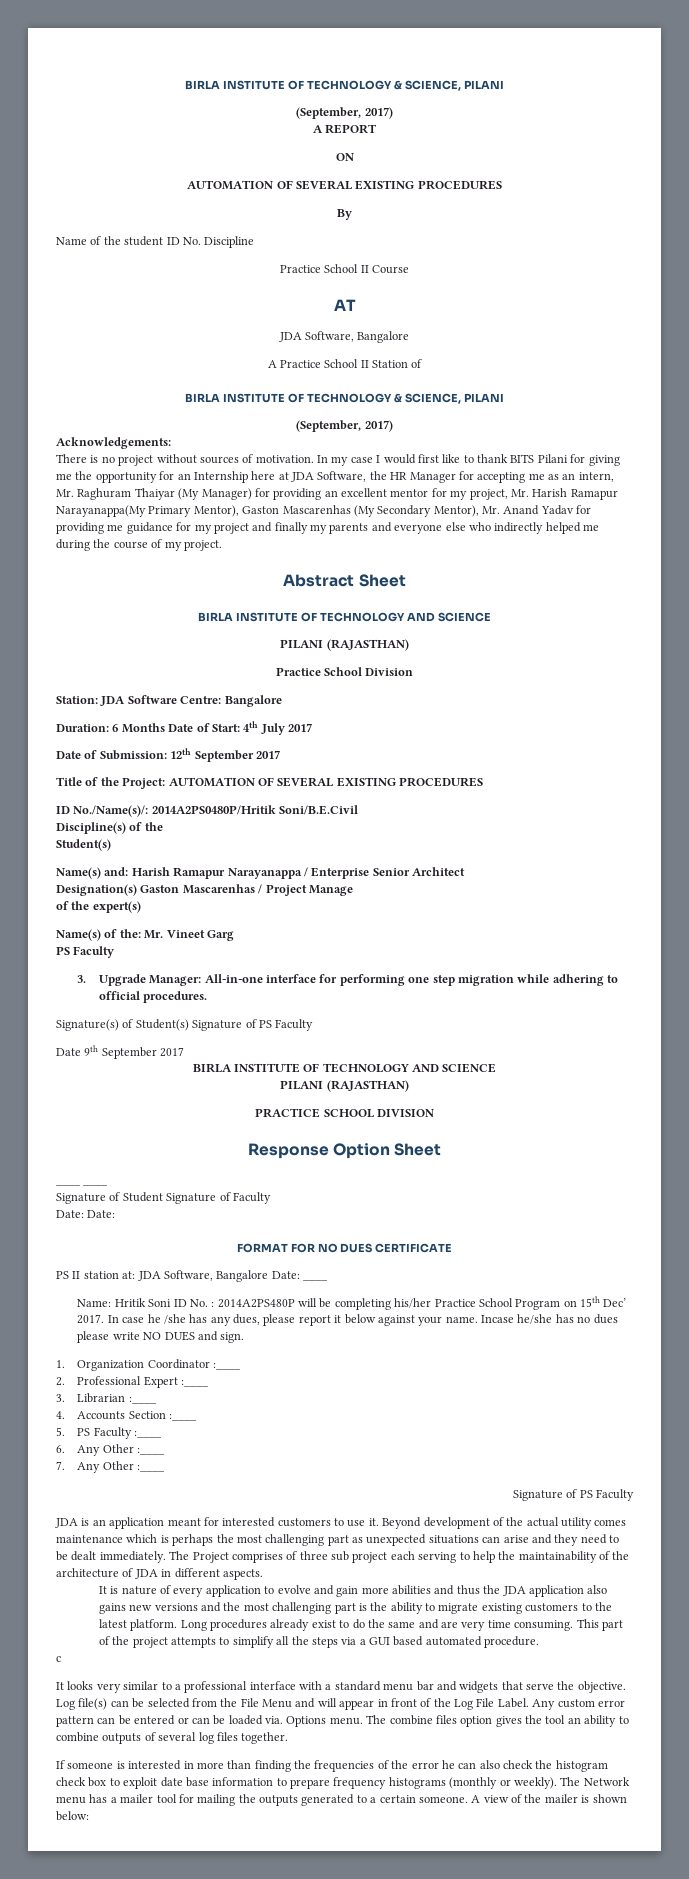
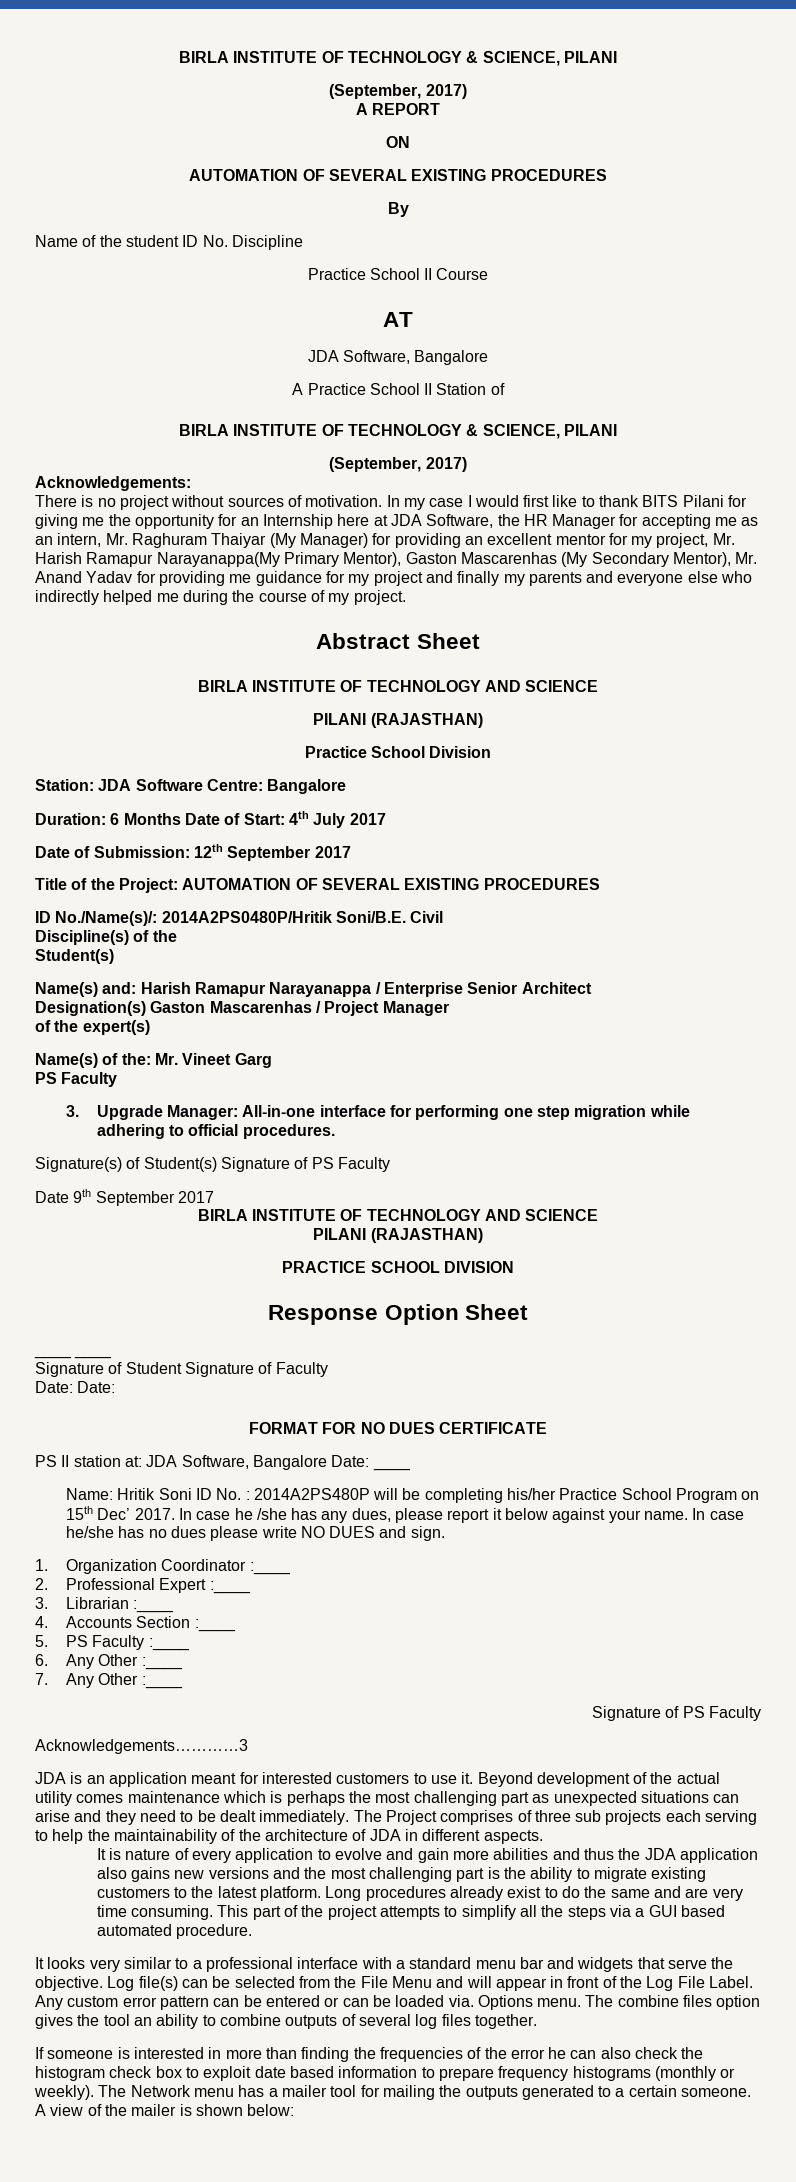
[279,805,359,815] Soni/B.E.Civil -> [335,911,444,923] Soni/B.E. Civil
[308,885,353,896] Manage -> [382,1001,449,1016] Manager
[481,1315,515,1323] Incase -> [692,1508,744,1520] In case
(634, 1495) none -> [35,1739,248,1754] // Acknowledgements…………3
[352,1552,388,1563] project -> [605,1810,662,1825] projects
[56,1656,61,1662] // c -> (253, 1931) none
[185,1777,209,1787] base -> [289,2066,334,2078] based

